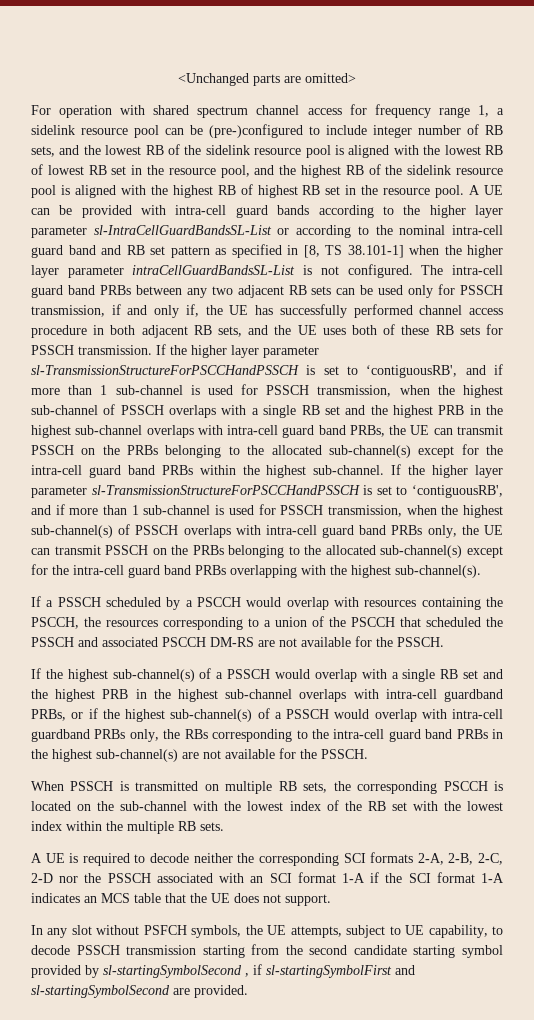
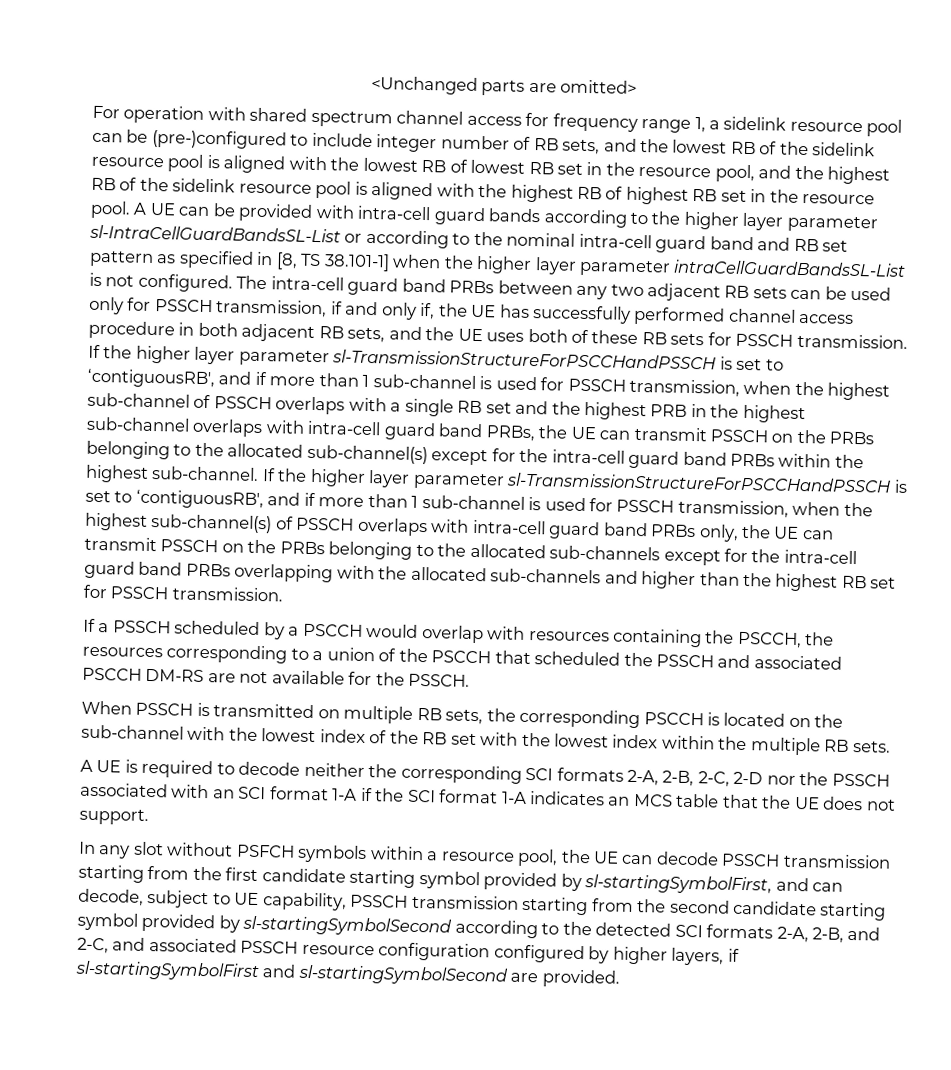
[380,545,463,558] sub-channel(s) -> [549,545,661,561] sub-channels
[351,565,481,578] highest sub-channel(s). -> [410,566,897,592] [83,584,283,602] allocated sub-channels and higher than the highest RB set for PSSCH transmission.
[31,668,503,682] [31,689,503,702] [31,708,503,722] [31,729,504,742] [31,748,368,762] // If the highest sub-channel(s) of a PSSCH would overlap with a single RB set and the highest PRB in the highest sub-channel overlaps with intra-cell guardband PRBs, or if the highest sub-channel(s) of a PSSCH would overlap with intra-cell guardband PRBs only, the RBs corresponding to the intra-cell guard band PRBs in the highest sub-channel(s) are not available for the PSSCH. -> (471, 680) none
[191,925,342,938] symbols, the UE attempts, -> [297,844,891,869] [78,864,844,895] [78,888,144,906] symbols within a resource pool, the UE can decode PSSCH transmission starting from the first candidate starting symbol provided by sl-startingSymbolFirst, and can decode,
[491,926,503,935] [31,945,70,955] to decode -> (347, 901) none
[245,973,249,977] , -> [454,919,881,943] [77,937,725,966] according to the detected SCI formats 2-A, 2-B, and 2-C, and associated PSSCH resource configuration configured by higher layers,

